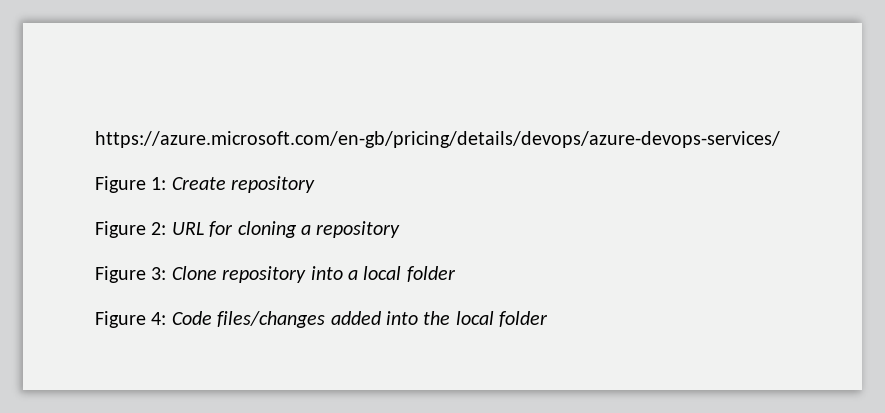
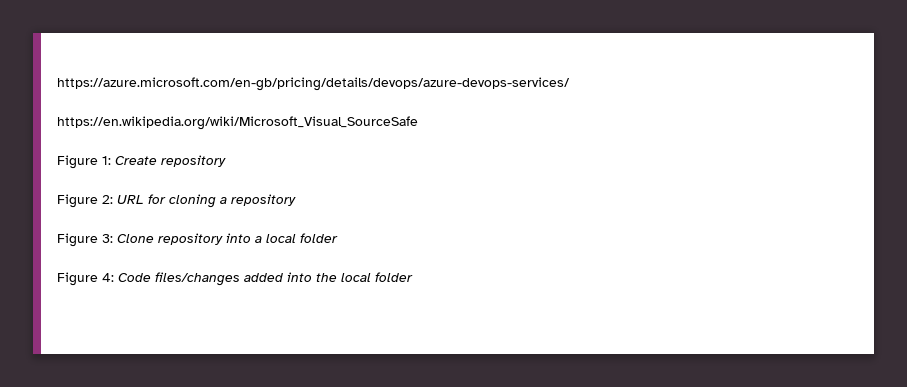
(780, 139) none -> [57,116,418,130] // https://en.wikipedia.org/wiki/Microsoft_Visual_SourceSafe

